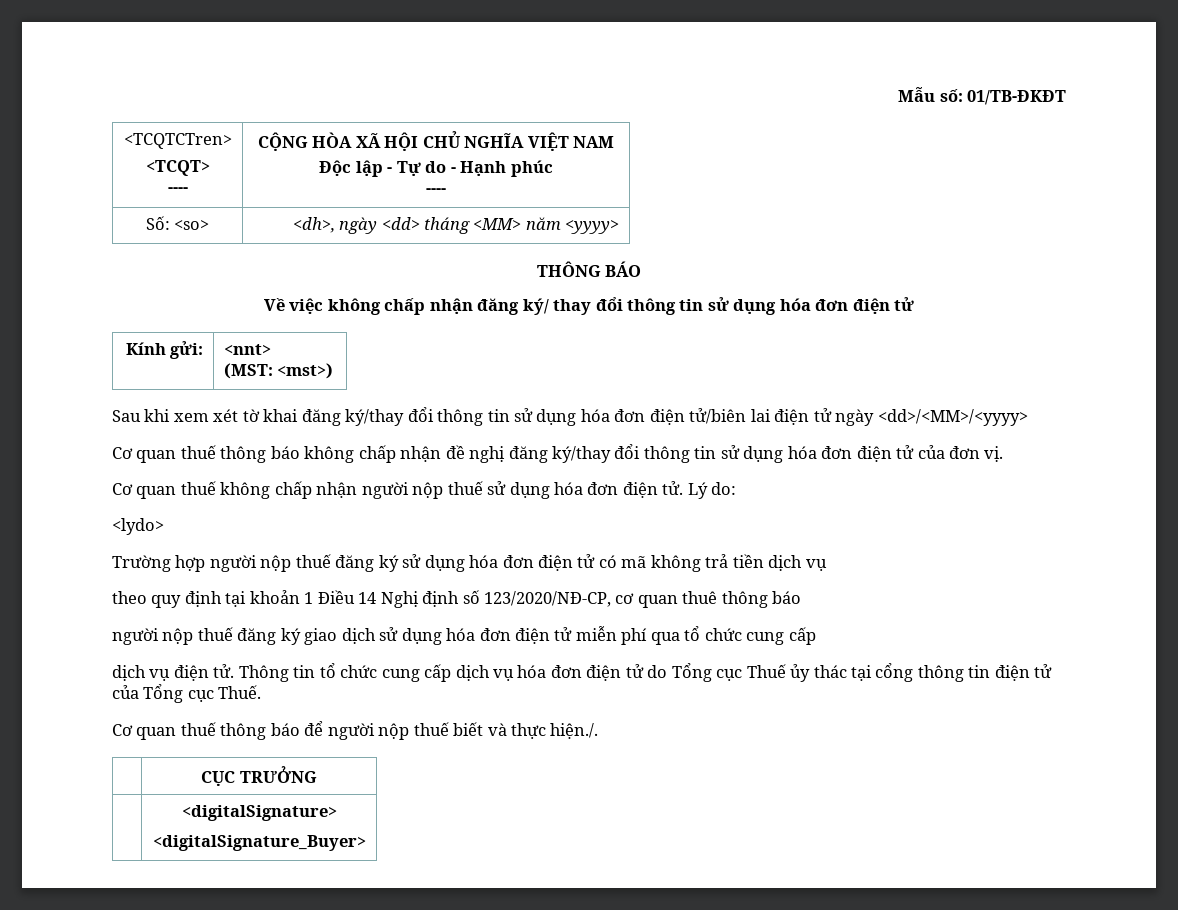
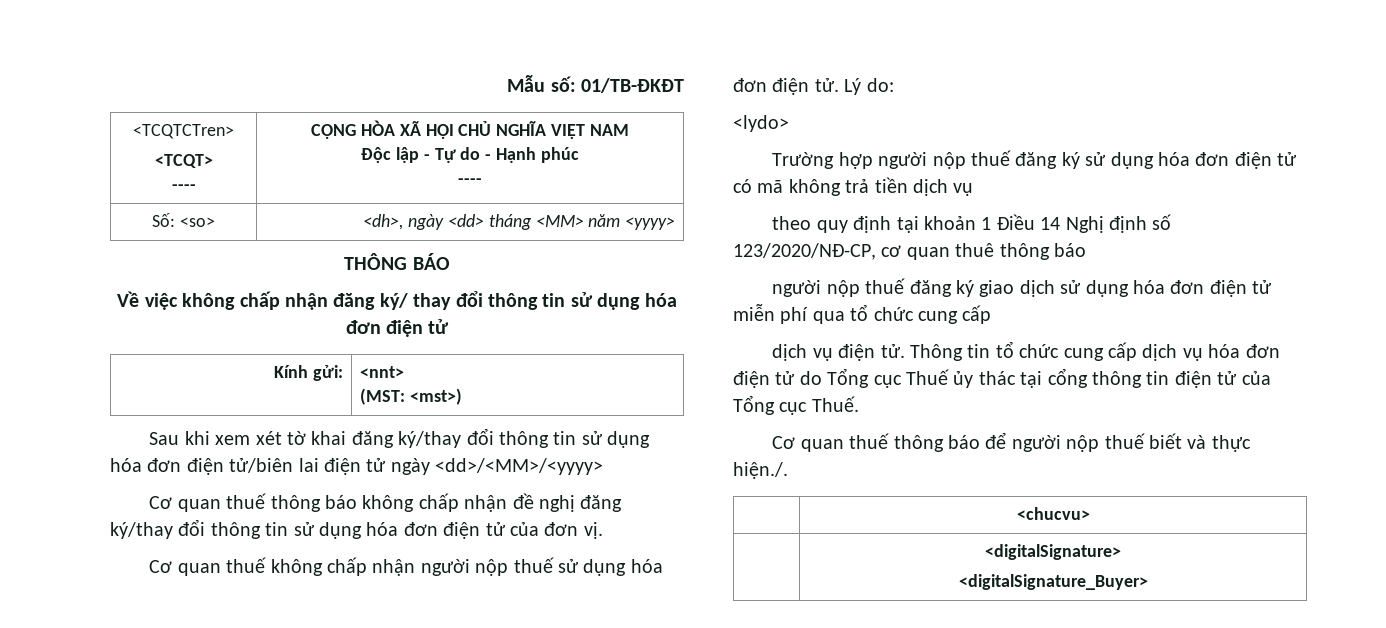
[201,766,317,786] CỤC TRƯỞNG -> [1016,507,1090,520] <chucvu>

